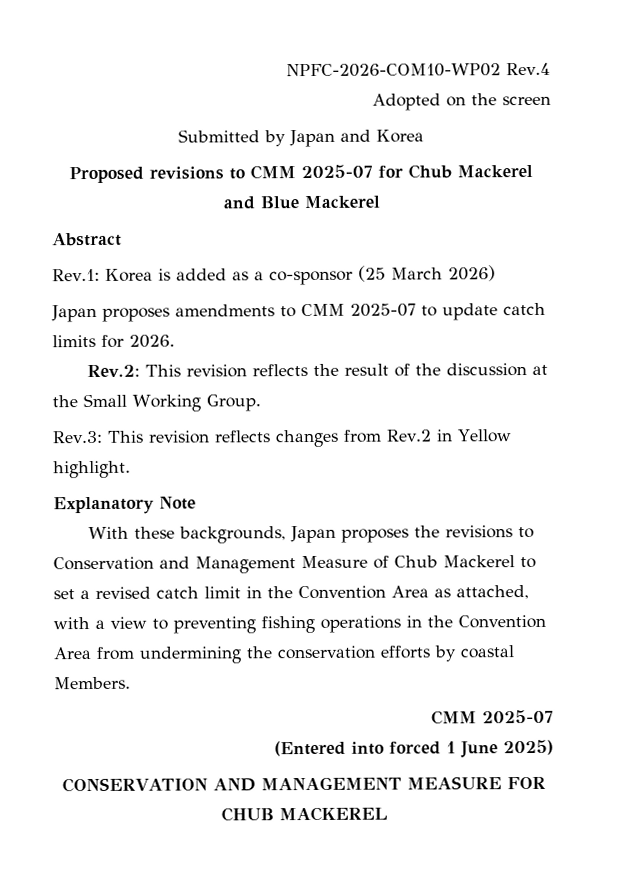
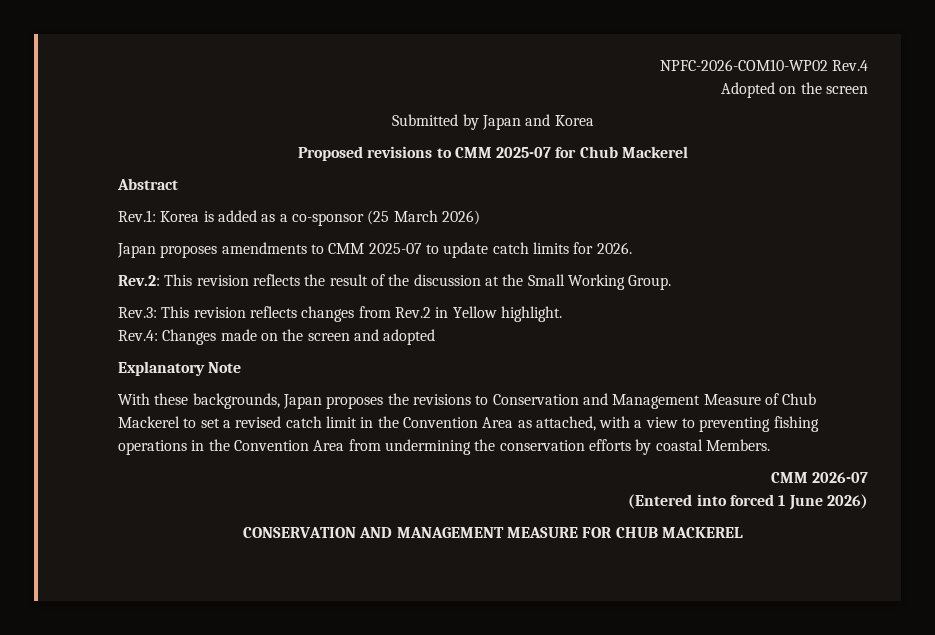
[222,195,380,210] and Blue Mackerel -> (689, 152) none
(131, 469) none -> [118,329,436,345] // Rev.4: Changes made on the screen and adopted
[482,709,554,724] 2025-07 -> [812,472,869,483] 2026-07
[503,739,554,756] 2025) -> [827,494,869,509] 2026)

